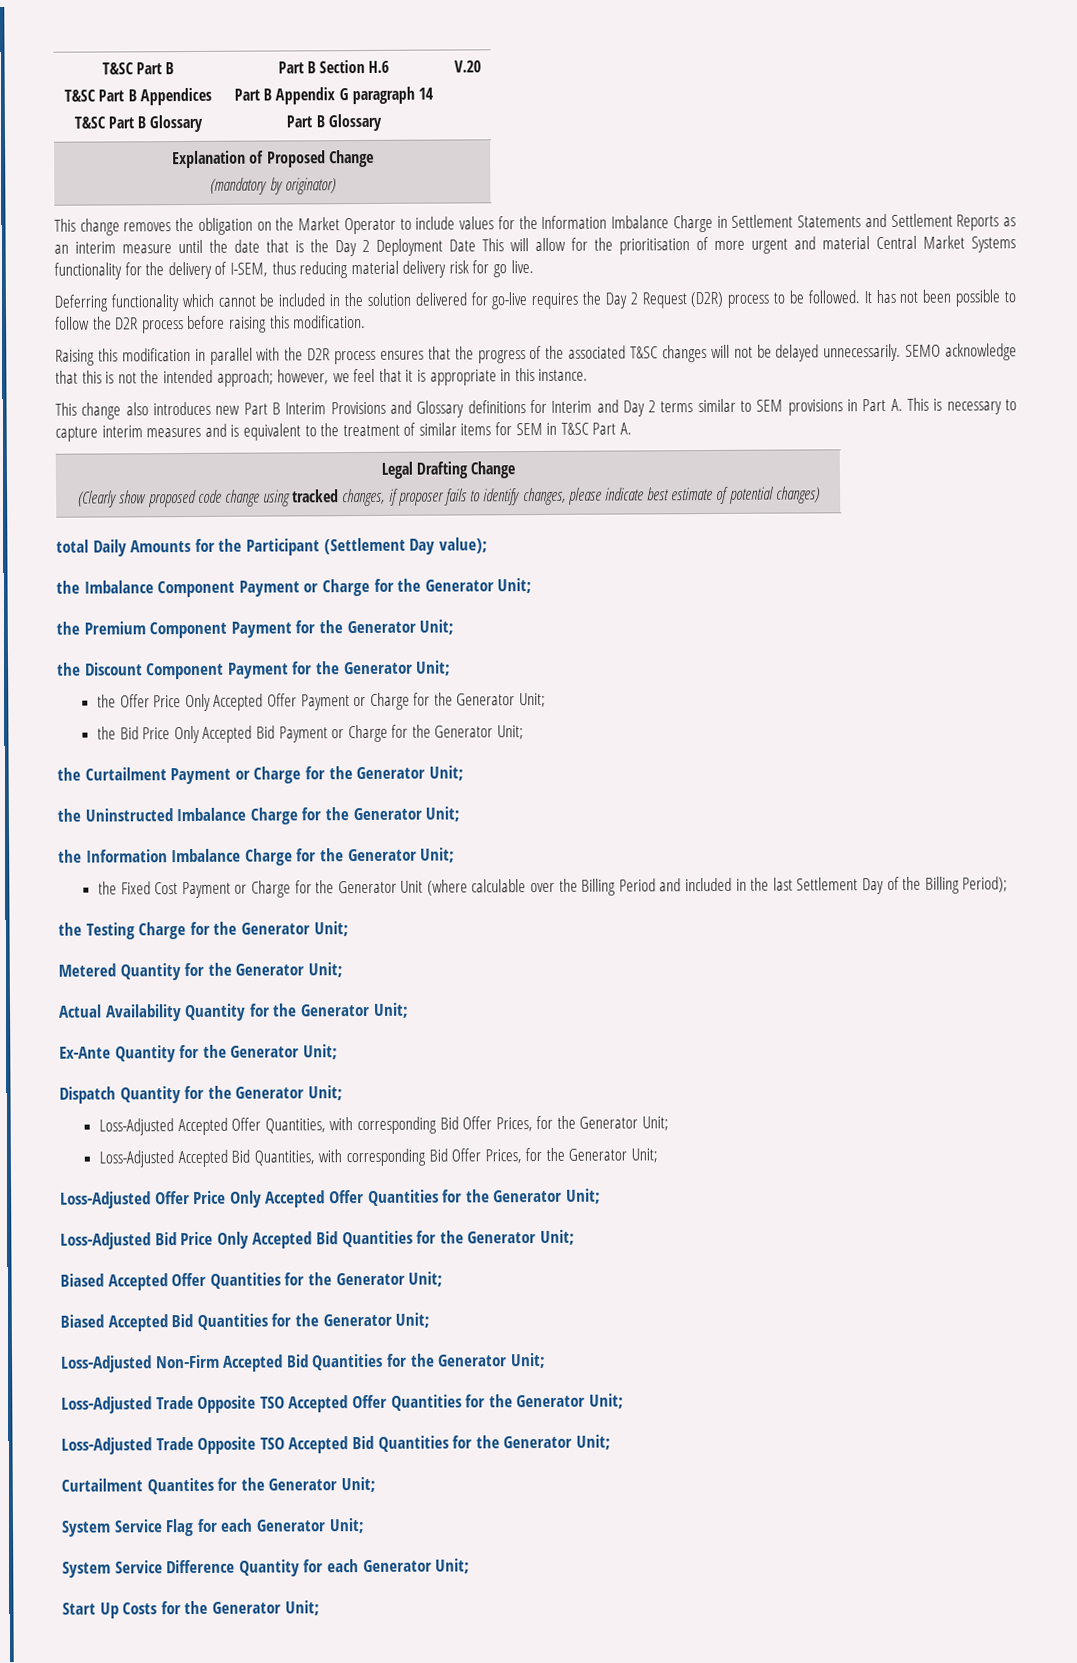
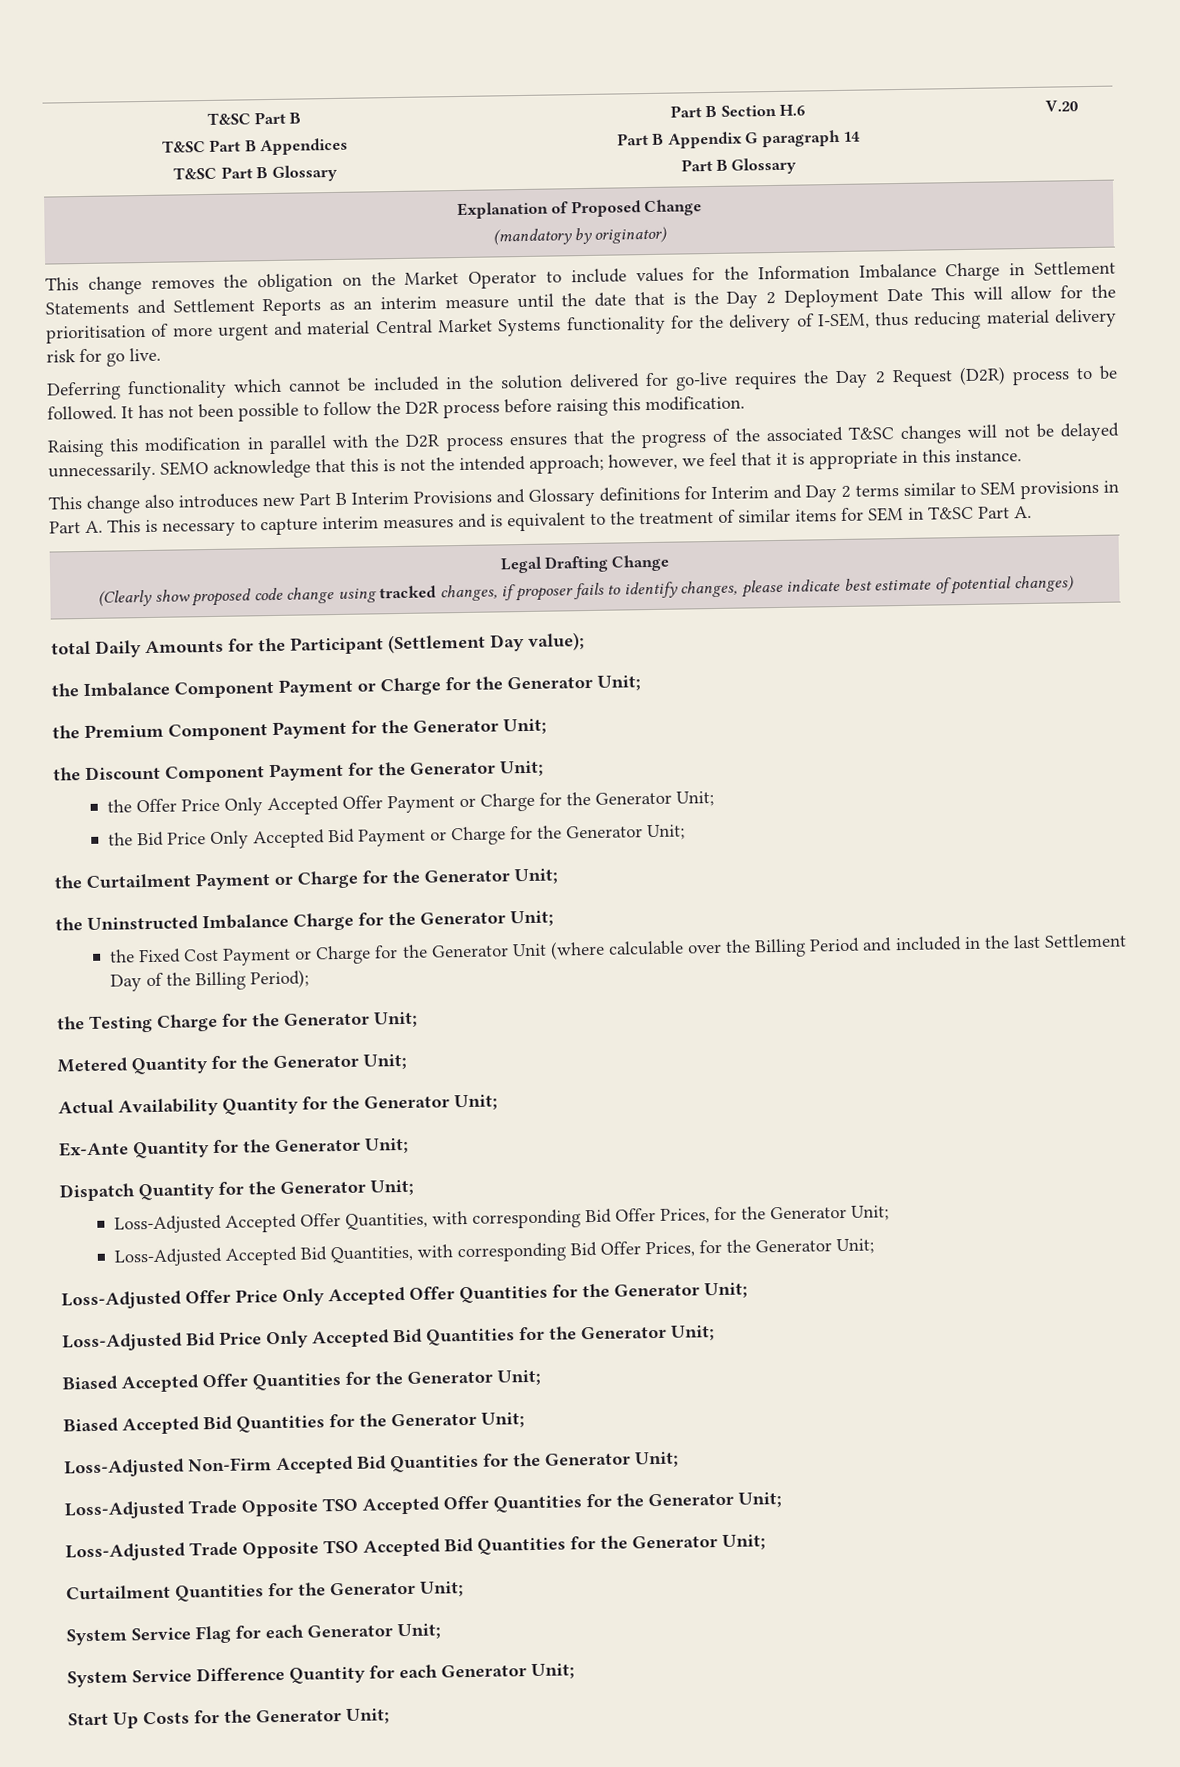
[58,847,456,866] // the Information Imbalance Charge for the Generator Unit; -> (554, 918) none
[146,1477,214,1495] Quantites -> [175,1584,264,1602] Quantities

